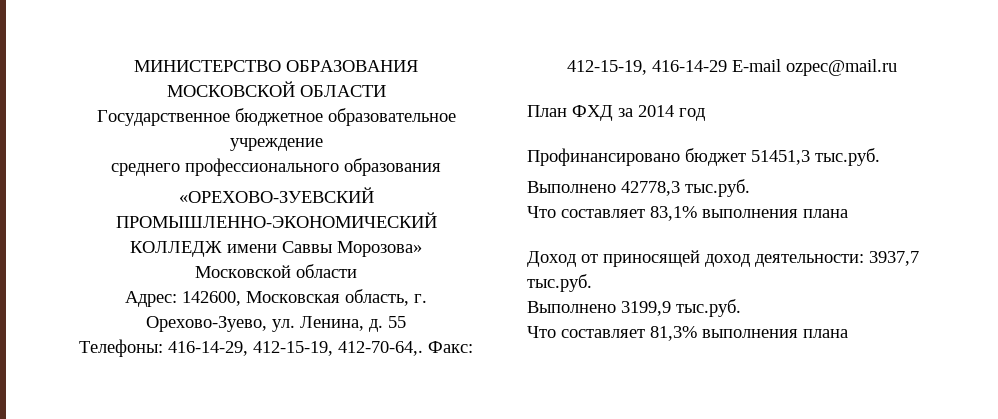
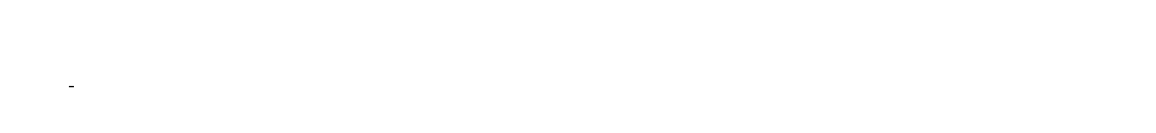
[134,60,418,72] [166,81,386,97] [96,108,456,126] [229,138,323,151] [111,158,441,176] [178,187,374,203] [115,212,437,228] [130,241,422,257] [195,264,357,278] [125,289,427,307] [146,316,406,332] [79,339,473,357] [567,59,897,76] [527,105,705,121] [527,148,880,166] [527,179,750,197] [527,206,848,221] [527,250,919,267] [527,274,592,292] [527,299,741,317] [527,326,848,341] МИНИСТЕРСТВО ОБРАЗОВАНИЯ МОСКОВСКОЙ ОБЛАСТИ // Государственное бюджетное образовательное учреждение // среднего профессионального образования // «ОРЕХОВО-ЗУЕВСКИЙ ПРОМЫШЛЕННО-ЭКОНОМИЧЕСКИЙ КОЛЛЕДЖ имени Саввы Морозова» // Московской области // Адрес: 142600, Московская область, г. Орехово-Зуево, ул. Ленина, д. 55 // Телефоны: 416-14-29, 412-15-19, 412-70-64,. Факс: 412-15-19, 416-14-29 E-mail ozpec@mail.ru // План ФХД за 2014 год // Профинансировано бюджет 51451,3 тыс.руб. // Выполнено 42778,3 тыс.руб. // Что составляет 83,1% выполнения плана // Доход от приносящей доход деятельности: 3937,7 тыс.руб. // Выполнено 3199,9 тыс.руб. // Что составляет 81,3% выполнения плана -> [68,85,75,92] -

